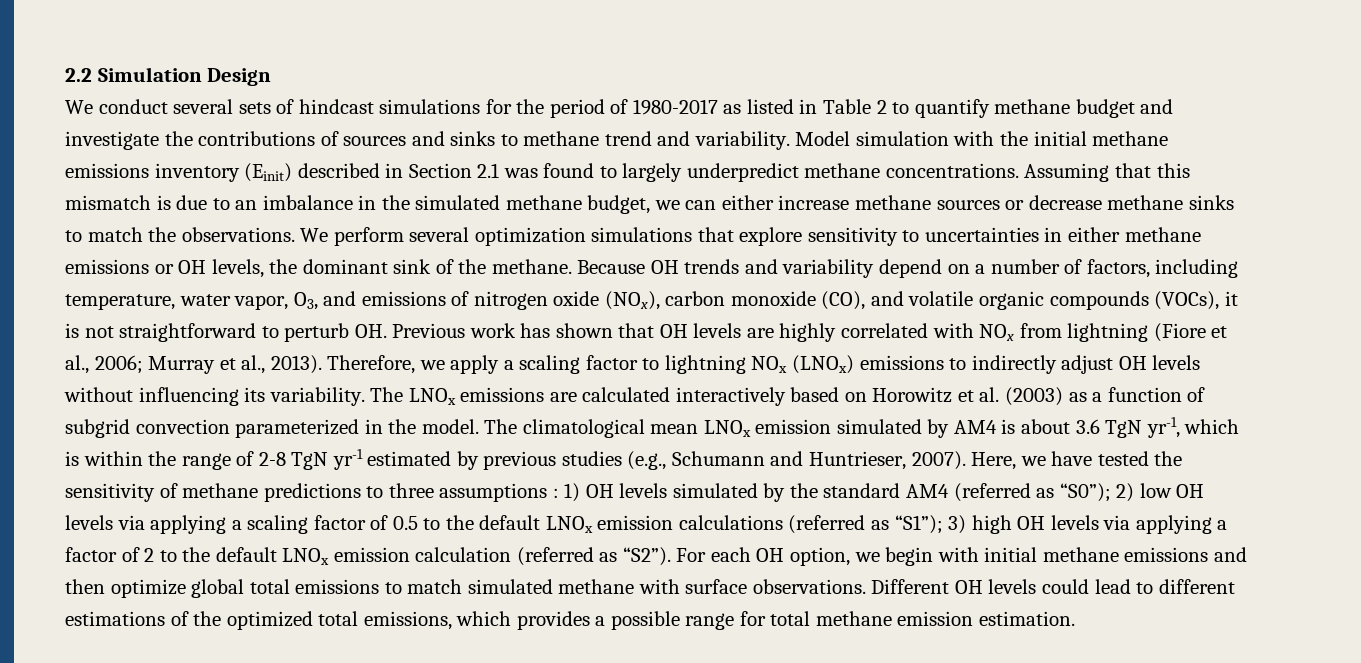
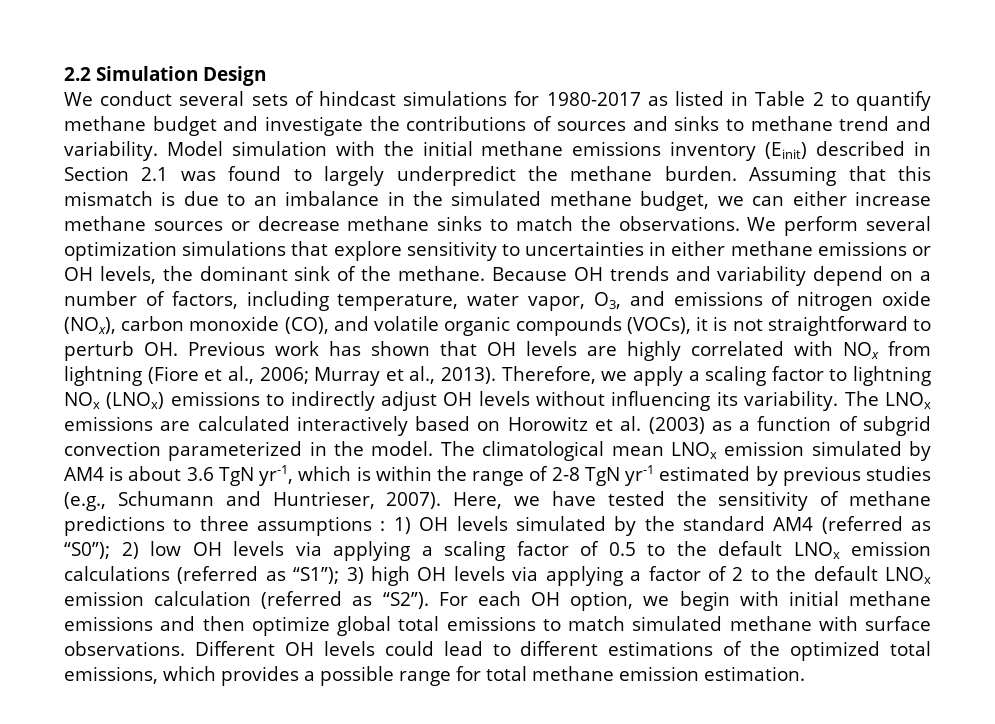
[516,99,629,118] the period of -> (540, 98) none
[804,163,1019,178] methane concentrations. -> [527,166,737,181] the methane burden.

